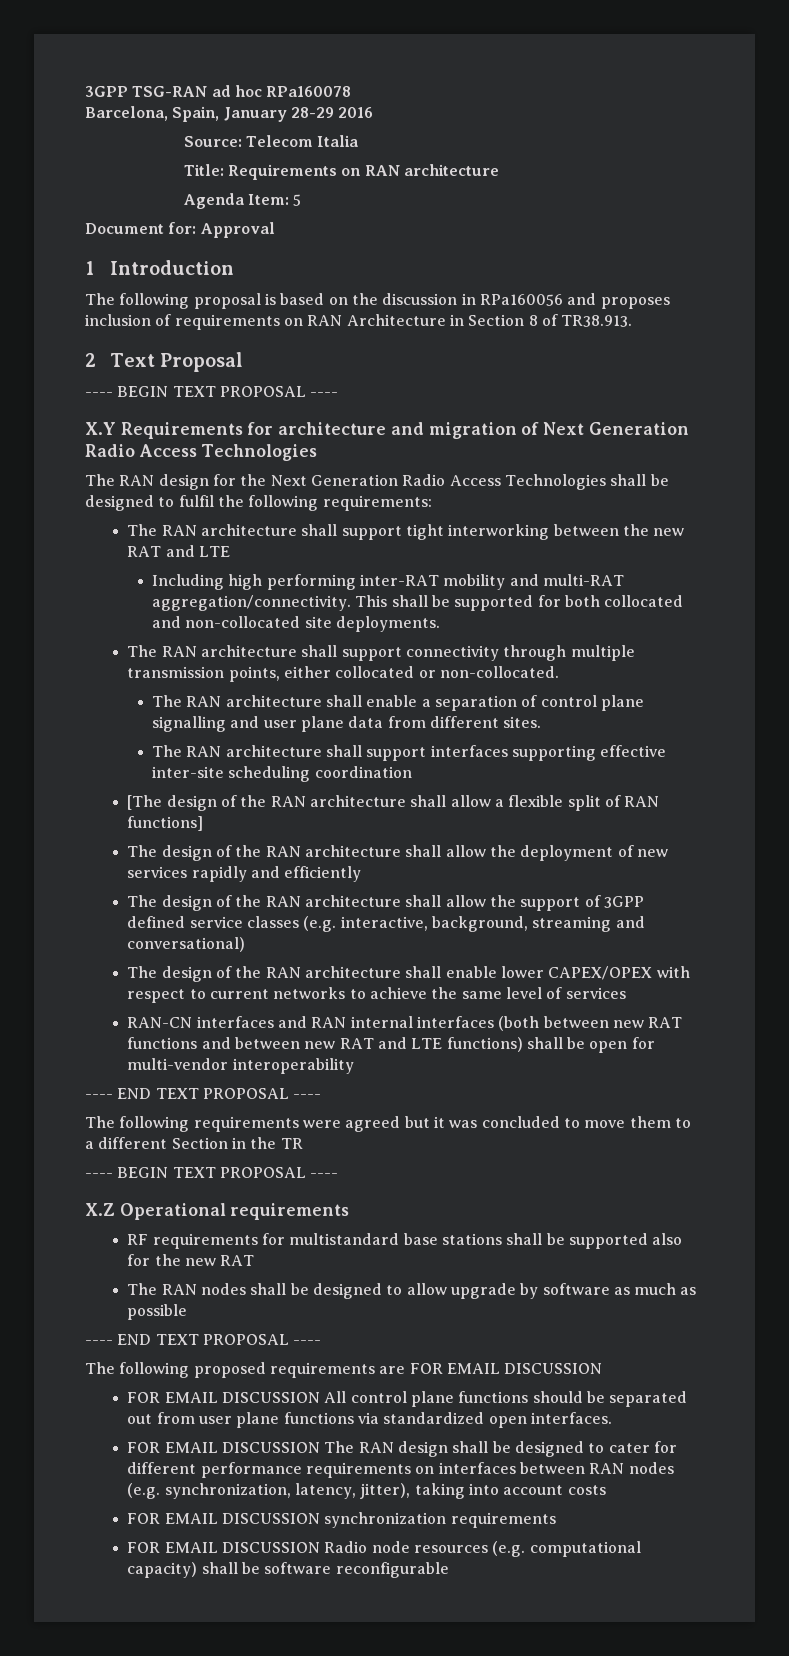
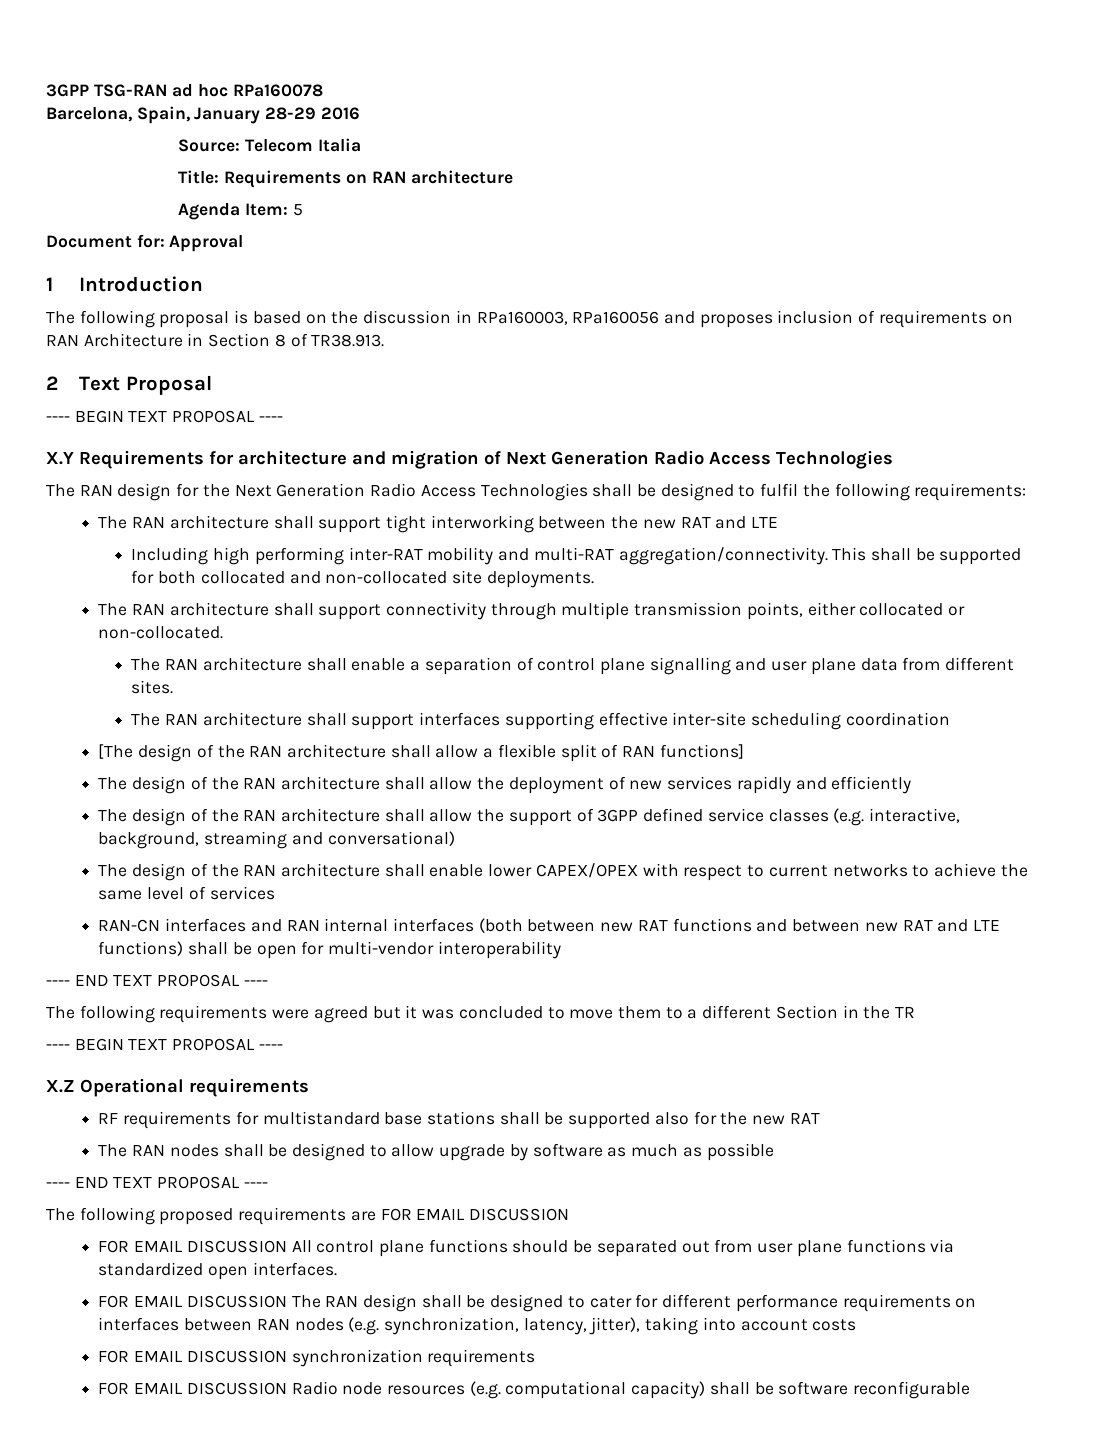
(476, 299) none -> [476,311,568,325] RPa160003,

